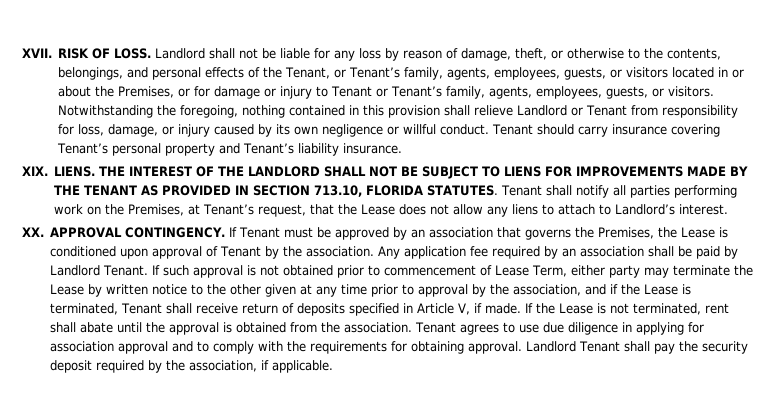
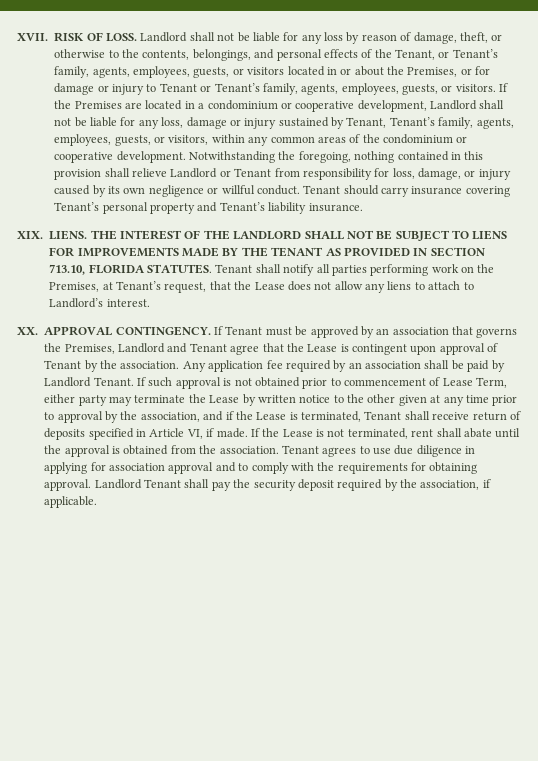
(715, 91) none -> [499,83,509,92] [54,100,505,112] [54,117,514,129] [54,134,468,146] [54,151,186,163] If the Premises are located in a condominium or cooperative development, Landlord shall not be liable for any loss, damage or injury sustained by Tenant, Tenant’s family, agents, employees, guests, or visitors, within any common areas of the condominium or cooperative development.
[658,227,729,238] [50,246,117,257] the Lease is conditioned -> [118,343,407,355] Landlord and Tenant agree that the Lease is contingent
[458,303,471,315] V, -> [186,429,203,439] VI,

